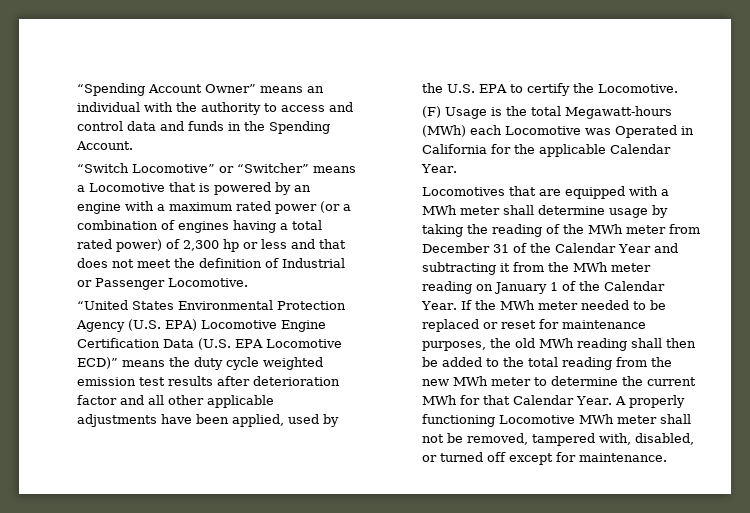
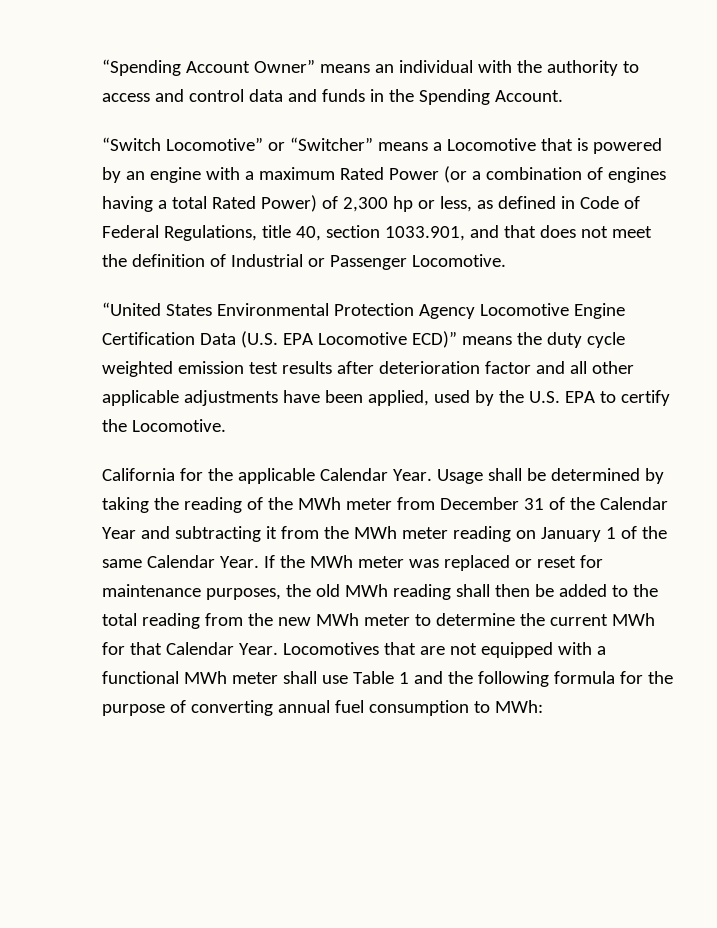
[235,201,317,214] rated power -> [340,167,440,180] Rated Power
[76,239,162,252] rated power) -> [212,195,318,212] Rated Power)
[260,239,287,249] less -> [440,196,641,212] [102,225,466,241] less, as defined in Code of Federal Regulations, title 40, section 1033.901,
[127,319,197,331] (U.S. EPA) -> (476, 311) none
[421,106,672,119] [421,125,694,138] (F) Usage is the total Megawatt-hours (MWh) each Locomotive was Operated in -> (227, 425) none
[421,186,669,199] [421,205,648,218] // Locomotives that are equipped with a MWh meter shall determine usage -> [437,468,641,484] Usage shall be determined
(600, 286) none -> [102,559,143,568] same
[580,300,666,310] needed to be -> [409,559,440,568] was
[614,395,685,408] [421,414,691,427] [421,433,694,446] [421,452,667,465] A properly functioning Locomotive MWh meter shall not be removed, tampered with, disabled, or turned off except for maintenance. -> [283,642,607,658] [102,671,674,687] [102,700,544,716] Locomotives that are not equipped with a functional MWh meter shall use Table 1 and the following formula for the purpose of converting annual fuel consumption to MWh:

